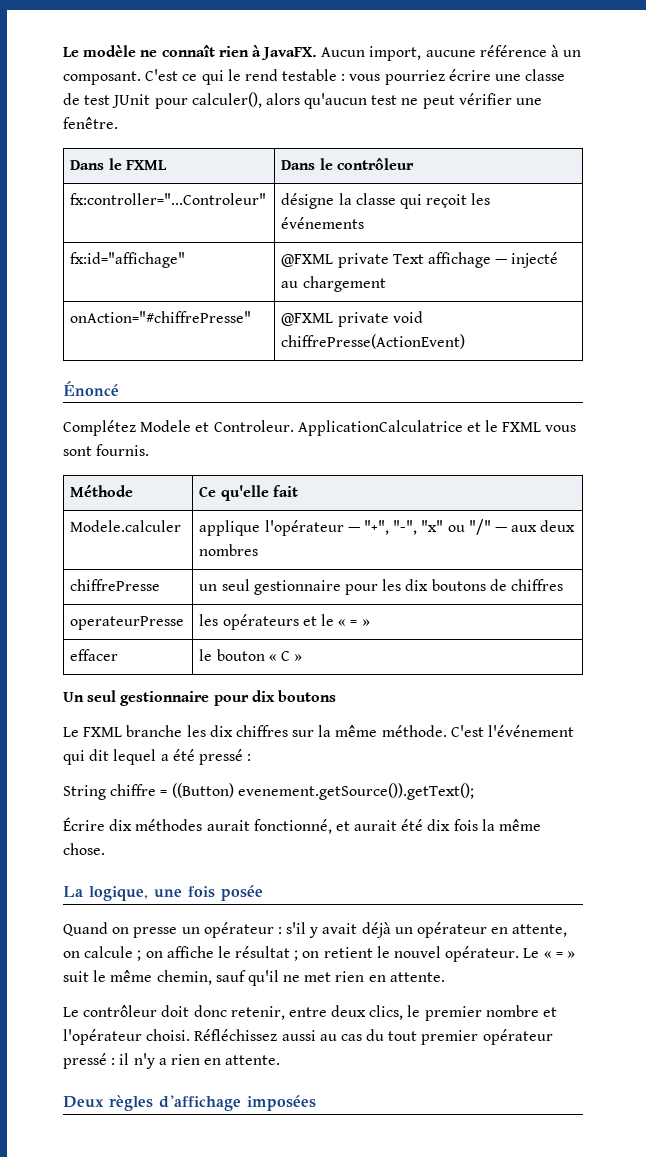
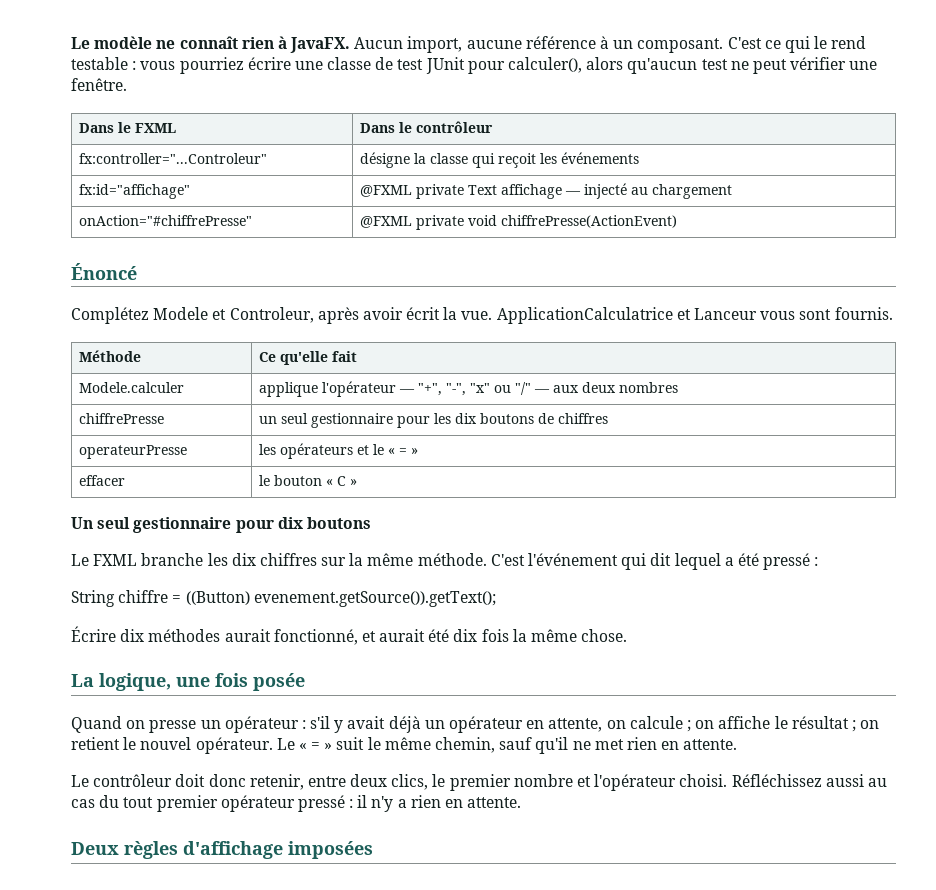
[213,420,542,436] Controleur. ApplicationCalculatrice et le FXML -> [229,307,758,324] Controleur, après avoir écrit la vue. ApplicationCalculatrice et Lanceur

